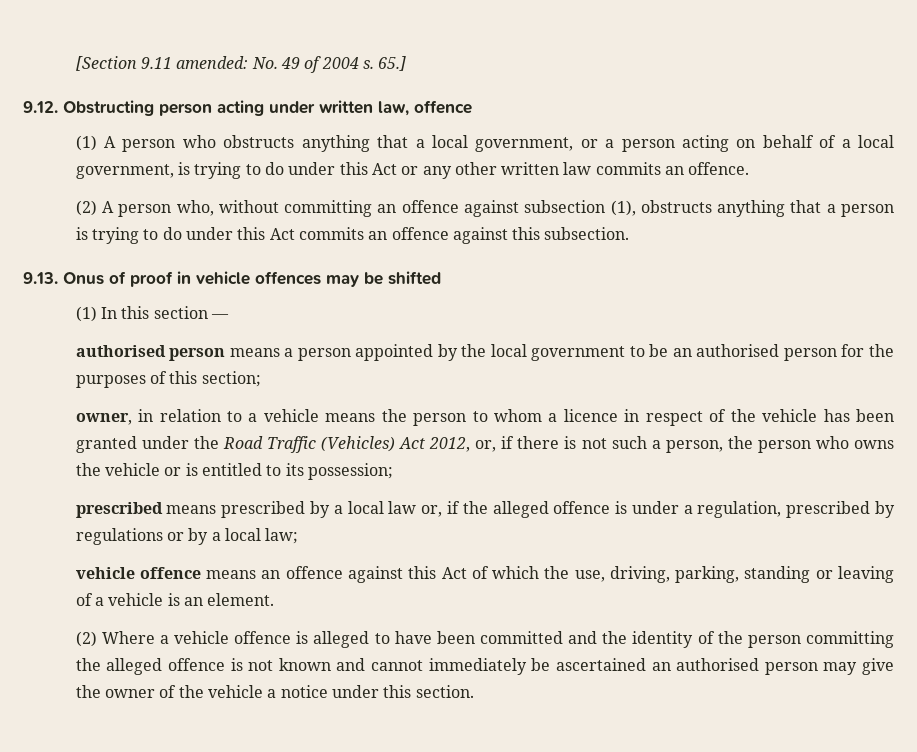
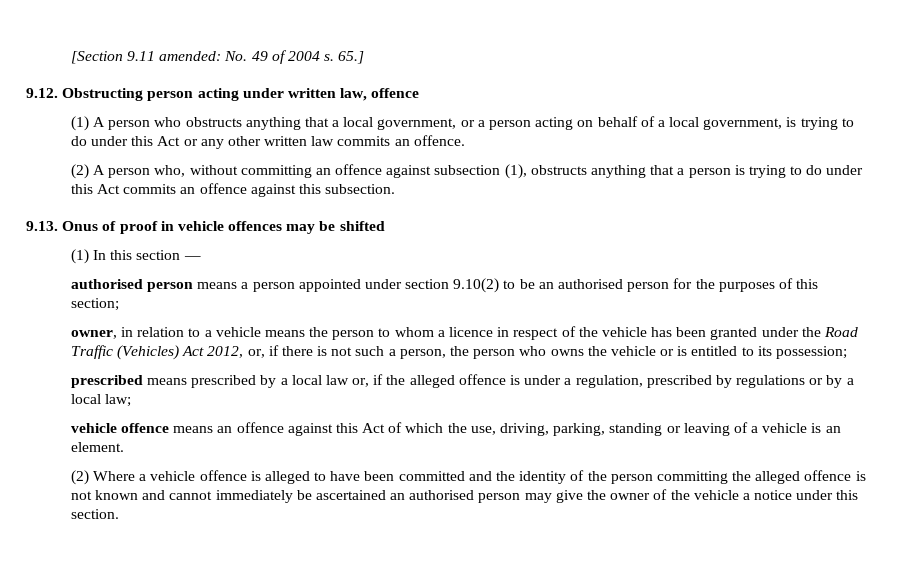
[437,344,626,361] by the local government -> [364,278,500,293] under section 9.10(2)

